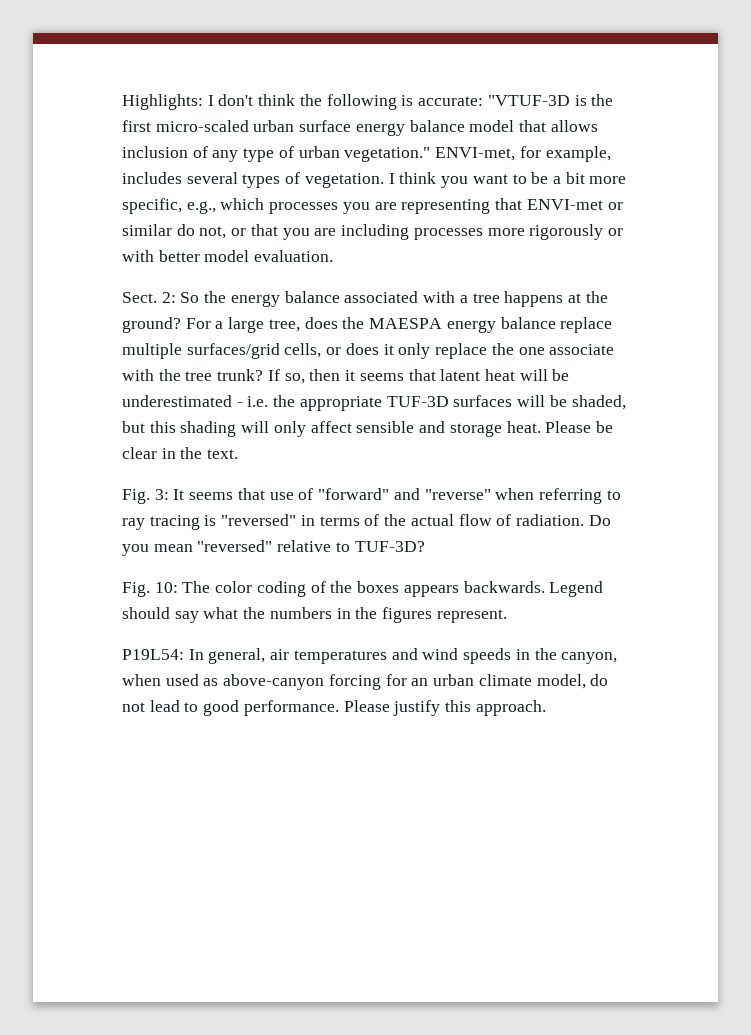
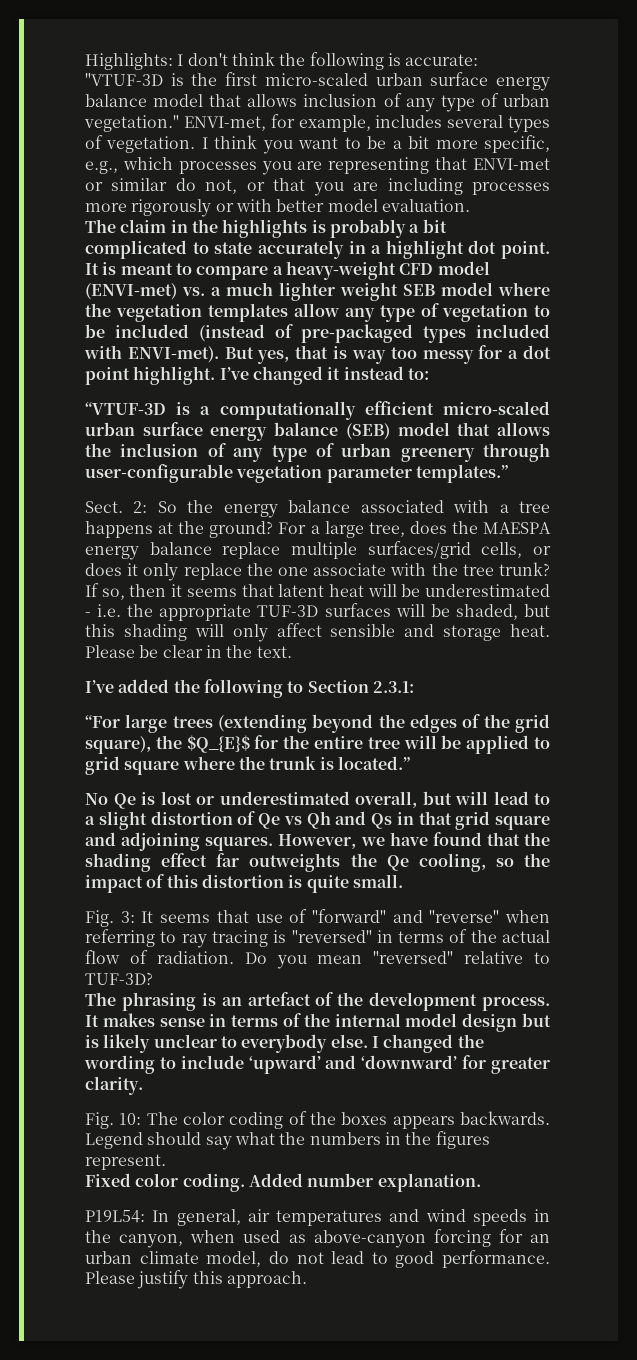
(334, 256) none -> [85,219,447,238] [85,240,550,259] [85,261,490,280] [85,282,550,301] [85,303,550,322] [85,324,550,343] [84,345,551,364] [85,366,429,385] [85,401,550,420] [85,422,550,441] [85,443,550,462] [85,464,508,483] // The claim in the highlights is probably a bit complicated to state accurately in a highlight dot point. It is meant to compare a heavy-weight CFD model (ENVI-met) vs. a much lighter weight SEB model where the vegetation templates allow any type of vegetation to be included (instead of pre-packaged types included with ENVI-met). But yes, that is way too messy for a dot point highlight. I’ve changed it instead to: // “VTUF-3D is a computationally efficient micro-scaled urban surface energy balance (SEB) model that allows the inclusion of any type of urban greenery through user-configurable vegetation parameter templates.”
(239, 454) none -> [85,679,414,698] [85,714,550,733] [85,735,550,754] [85,756,410,775] [85,791,550,809] [85,811,550,830] [85,832,550,851] [85,853,550,872] [85,874,403,893] // I’ve added the following to Section 2.3.1: // “For large trees (extending beyond the edges of the grid square), the $Q_{E}$ for the entire tree will be applied to grid square where the trunk is located.” // No Qe is lost or underestimated overall, but will lead to a slight distortion of Qe vs Qh and Qs in that grid square and adjoining squares. However, we have found that the shading effect far outweights the Qe cooling, so the impact of this distortion is quite small.
(425, 546) none -> [85,992,550,1011] [85,1013,551,1032] [85,1034,484,1053] [84,1055,550,1074] [85,1076,143,1095] // The phrasing is an artefact of the development process. It makes sense in terms of the internal model design but is likely unclear to everybody else. I changed the wording to include ‘upward’ and ‘downward’ for greater clarity.
(507, 616) none -> [85,1173,481,1192] // Fixed color coding. Added number explanation.

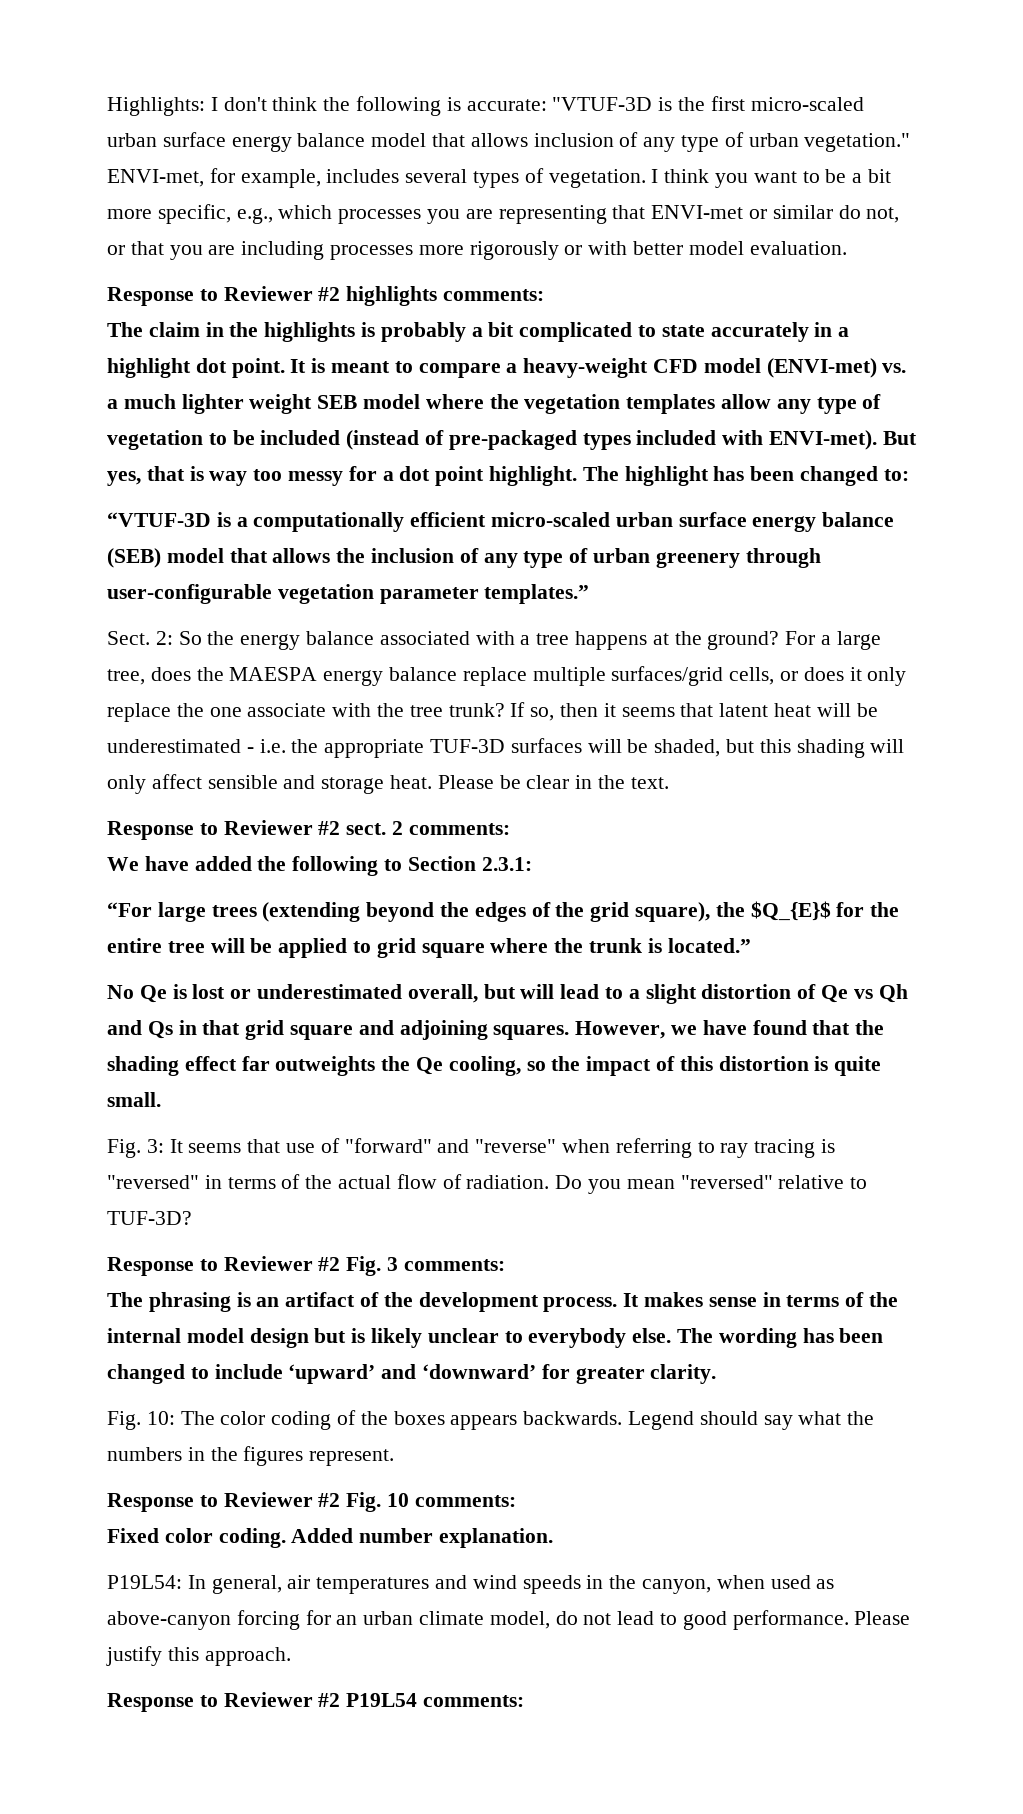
(470, 205) none -> [107,286,545,306] // Response to Reviewer #2 highlights comments:
[219,366,404,385] I’ve changed it instead -> [582,466,879,486] The highlight has been changed
[85,680,114,693] I’ve -> [107,820,510,840] [107,856,189,871] Response to Reviewer #2 sect. 2 comments: // We have
(153, 978) none -> [107,1256,505,1276] // Response to Reviewer #2 Fig. 3 comments:
[247,992,311,1006] artefact -> [285,1292,356,1307] artifact
[371,1034,484,1053] [84,1055,155,1074] I changed the wording -> [677,1328,884,1348] [107,1364,185,1384] The wording has been changed
(166, 1162) none -> [107,1492,516,1512] // Response to Reviewer #2 Fig. 10 comments:
(307, 1279) none -> [107,1692,525,1712] // Response to Reviewer #2 P19L54 comments:

